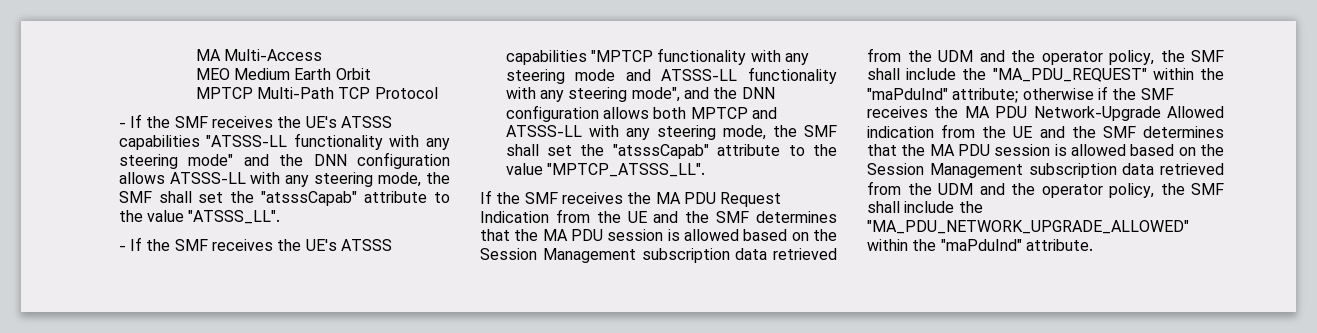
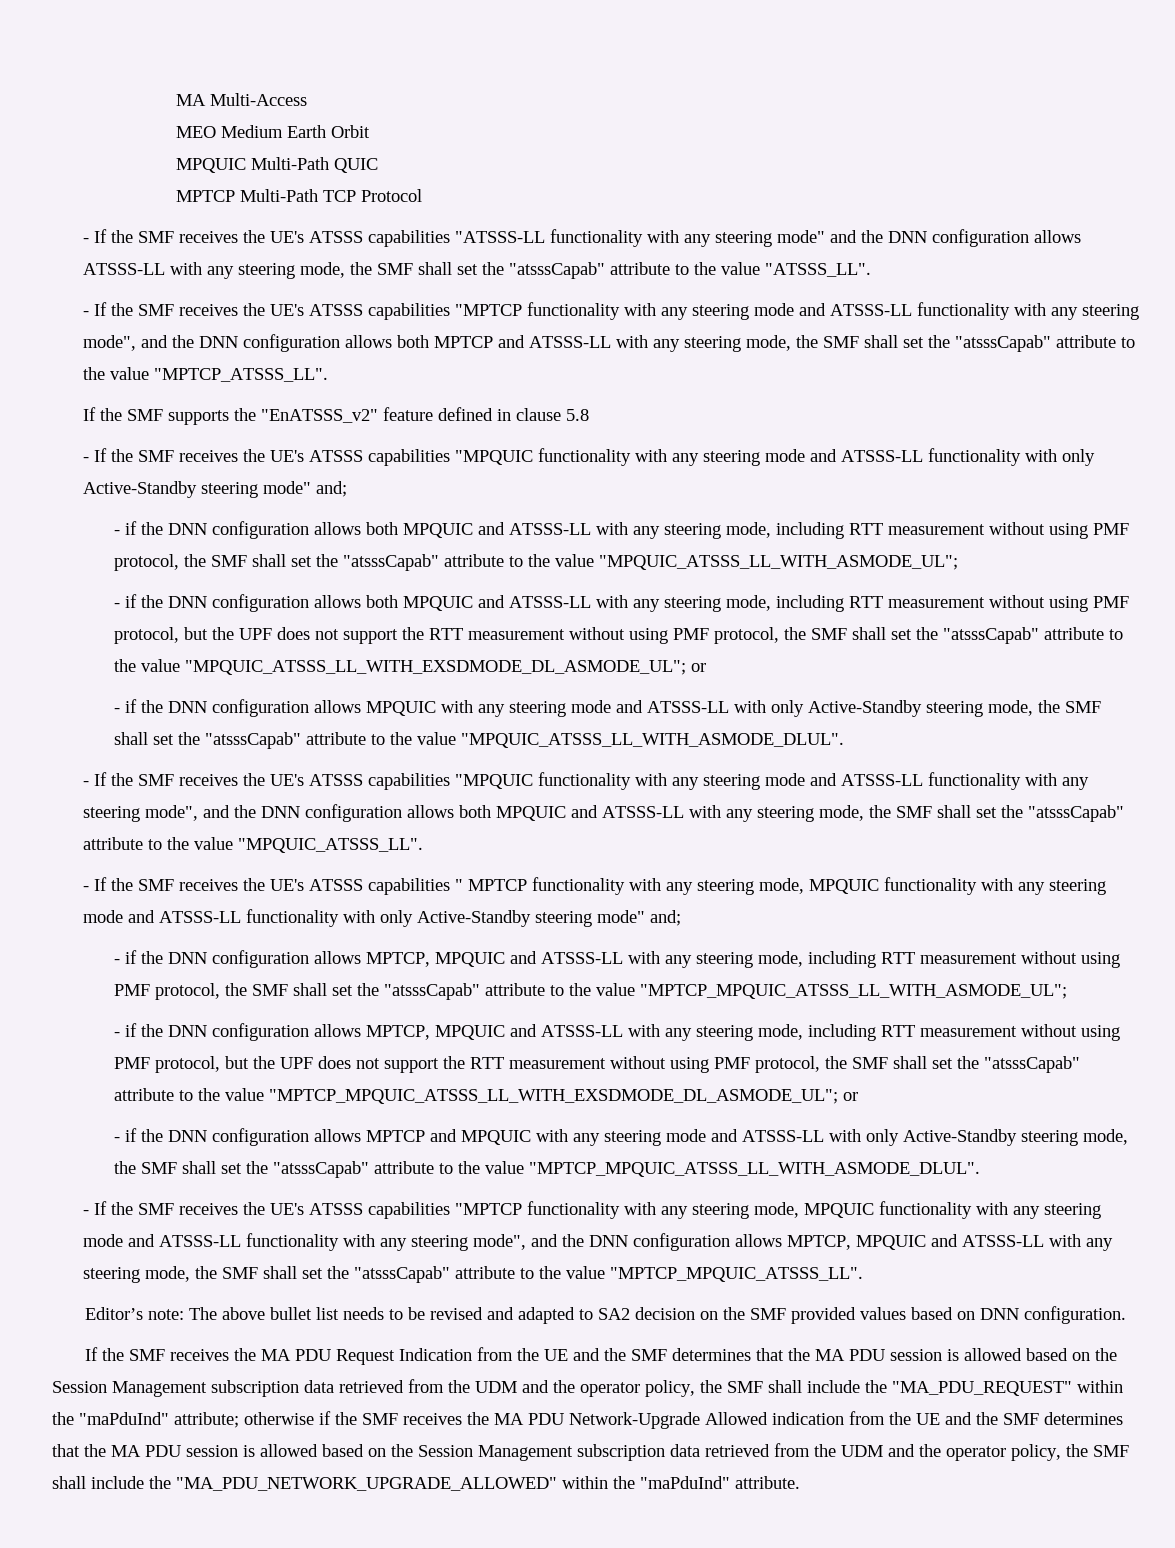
(371, 74) none -> [176,157,379,173] // MPQUIC Multi-Path QUIC
(706, 170) none -> [83,407,590,425] [83,448,1096,466] [83,481,348,498] [114,521,1130,539] [114,554,959,571] [114,594,1130,612] [114,627,1124,644] [114,659,707,675] [114,699,1102,717] [114,732,845,749] [83,772,1090,790] [83,804,1125,822] [83,837,424,853] [83,877,1107,895] [83,909,682,927] [114,950,1121,968] [114,983,1068,1000] [114,1023,1121,1041] [114,1056,1081,1073] [114,1088,859,1104] [114,1128,1129,1146] [114,1161,981,1178] [83,1201,1102,1219] [83,1233,1114,1251] [83,1266,864,1283] [85,1306,1127,1324] // If the SMF supports the "EnATSSS_v2" feature defined in clause 5.8 // - If the SMF receives the UE's ATSSS capabilities "MPQUIC functionality with any steering mode and ATSSS-LL functionality with only Active-Standby steering mode" and; // - if the DNN configuration allows both MPQUIC and ATSSS-LL with any steering mode, including RTT measurement without using PMF protocol, the SMF shall set the "atsssCapab" attribute to the value "MPQUIC_ATSSS_LL_WITH_ASMODE_UL"; // - if the DNN configuration allows both MPQUIC and ATSSS-LL with any steering mode, including RTT measurement without using PMF protocol, but the UPF does not support the RTT measurement without using PMF protocol, the SMF shall set the "atsssCapab" attribute to the value "MPQUIC_ATSSS_LL_WITH_EXSDMODE_DL_ASMODE_UL"; or // - if the DNN configuration allows MPQUIC with any steering mode and ATSSS-LL with only Active-Standby steering mode, the SMF shall set the "atsssCapab" attribute to the value "MPQUIC_ATSSS_LL_WITH_ASMODE_DLUL". // - If the SMF receives the UE's ATSSS capabilities "MPQUIC functionality with any steering mode and ATSSS-LL functionality with any steering mode", and the DNN configuration allows both MPQUIC and ATSSS-LL with any steering mode, the SMF shall set the "atsssCapab" attribute to the value "MPQUIC_ATSSS_LL". // - If the SMF receives the UE's ATSSS capabilities " MPTCP functionality with any steering mode, MPQUIC functionality with any steering mode and ATSSS-LL functionality with only Active-Standby steering mode" and; // - if the DNN configuration allows MPTCP, MPQUIC and ATSSS-LL with any steering mode, including RTT measurement without using PMF protocol, the SMF shall set the "atsssCapab" attribute to the value "MPTCP_MPQUIC_ATSSS_LL_WITH_ASMODE_UL"; // - if the DNN configuration allows MPTCP, MPQUIC and ATSSS-LL with any steering mode, including RTT measurement without using PMF protocol, but the UPF does not support the RTT measurement without using PMF protocol, the SMF shall set the "atsssCapab" attribute to the value "MPTCP_MPQUIC_ATSSS_LL_WITH_EXSDMODE_DL_ASMODE_UL"; or // - if the DNN configuration allows MPTCP and MPQUIC with any steering mode and ATSSS-LL with only Active-Standby steering mode, the SMF shall set the "atsssCapab" attribute to the value "MPTCP_MPQUIC_ATSSS_LL_WITH_ASMODE_DLUL". // - If the SMF receives the UE's ATSSS capabilities "MPTCP functionality with any steering mode, MPQUIC functionality with any steering mode and ATSSS-LL functionality with any steering mode", and the DNN configuration allows MPTCP, MPQUIC and ATSSS-LL with any steering mode, the SMF shall set the "atsssCapab" attribute to the value "MPTCP_MPQUIC_ATSSS_LL". // Editor’s note: The above bullet list needs to be revised and adapted to SA2 decision on the SMF provided values based on DNN configuration.

